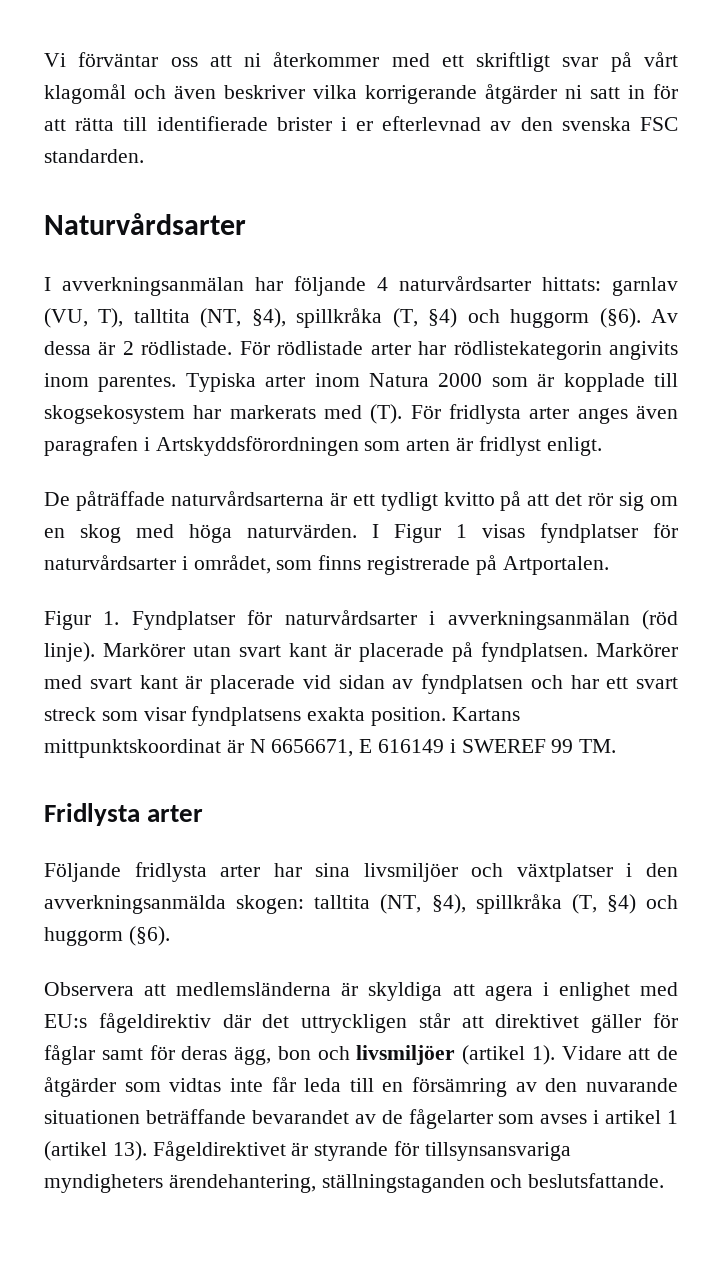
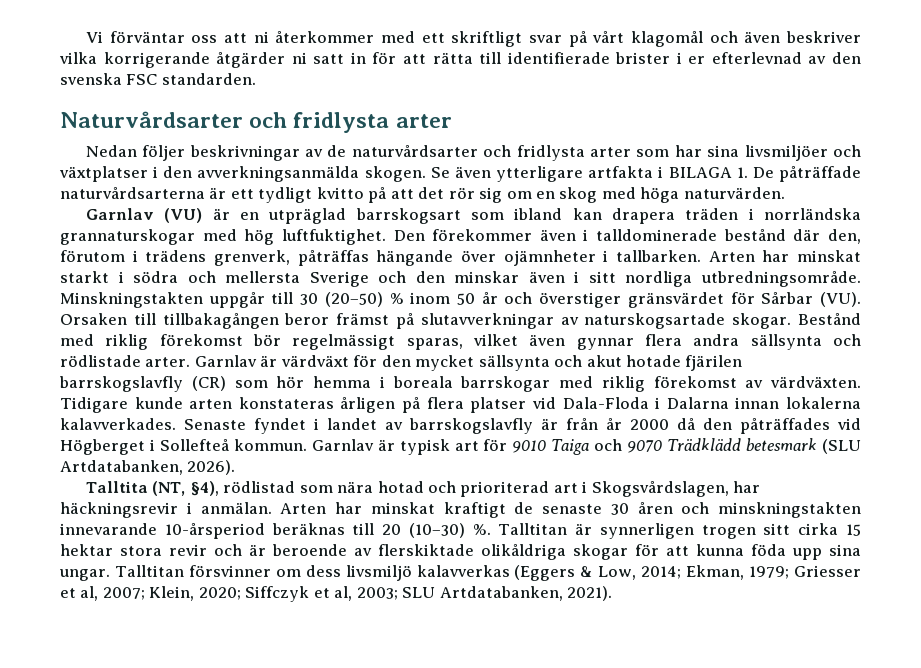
[44,276,678,296] [44,308,678,328] [44,341,679,360] [44,373,678,392] [44,404,678,424] [44,436,602,456] // I avverkningsanmälan har följande 4 naturvårdsarter hittats: garnlav (VU, T), talltita (NT, §4), spillkråka (T, §4) och huggorm (§6). Av dessa är 2 rödlistade. För rödlistade arter har rödlistekategorin angivits inom parentes. Typiska arter inom Natura 2000 som är kopplade till skogsekosystem har markerats med (T). För fridlysta arter anges även paragrafen i Artskyddsförordningen som arten är fridlyst enligt. // -> [249,112,452,133] [85,145,862,161] [59,166,748,182] och fridlysta arter // Nedan följer beskrivningar av de naturvårdsarter och fridlysta arter som har sina livsmiljöer och växtplatser i den avverkningsanmälda skogen. Se även ytterligare artfakta i BILAGA 1.
[372,523,678,543] [44,555,609,575] [44,610,679,630] [44,642,679,662] [44,674,678,694] [44,706,520,726] [44,739,617,758] [44,803,204,826] [44,862,678,882] [44,894,678,914] [44,926,170,946] [44,982,678,1001] [44,1013,678,1033] [44,1045,678,1065] [44,1077,678,1097] [44,1109,678,1129] [44,1141,571,1161] [44,1173,665,1193] I Figur 1 visas fyndplatser för naturvårdsarter i området, som finns registrerade på Artportalen. // Figur 1. Fyndplatser för naturvårdsarter i avverkningsanmälan (röd linje). Markörer utan svart kant är placerade på fyndplatsen. Markörer med svart kant är placerade vid sidan av fyndplatsen och har ett svart streck som visar fyndplatsens exakta position. Kartans mittpunktskoordinat är N 6656671, E 616149 i SWEREF 99 TM. // Fridlysta arter // Följande fridlysta arter har sina livsmiljöer och växtplatser i den avverkningsanmälda skogen: talltita (NT, §4), spillkråka (T, §4) och huggorm (§6). // Observera att medlemsländerna är skyldiga att agera i enlighet med EU:s fågeldirektiv där det uttryckligen står att direktivet gäller för fåglar samt för deras ägg, bon och livsmiljöer (artikel 1). Vidare att de åtgärder som vidtas inte får leda till en försämring av den nuvarande situationen beträffande bevarandet av de fågelarter som avses i artikel 1 (artikel 13). Fågeldirektivet är styrande för tillsynsansvariga myndigheters ärendehantering, ställningstaganden och beslutsfattande. -> [85,208,861,224] [60,229,861,245] [60,250,861,266] [60,271,862,287] [60,292,861,308] [60,313,861,329] [60,334,862,350] [60,355,743,371] [59,376,861,392] [60,397,862,413] [60,418,861,434] [60,438,862,455] [60,460,236,475] [85,481,761,497] [60,502,861,518] [60,523,862,539] [60,544,861,560] [59,565,861,581] [60,586,613,602] // Garnlav (VU) är en utpräglad barrskogsart som ibland kan drapera träden i norrländska grannaturskogar med hög luftfuktighet. Den förekommer även i talldominerade bestånd där den, förutom i trädens grenverk, påträffas hängande över ojämnheter i tallbarken. Arten har minskat starkt i södra och mellersta Sverige och den minskar även i sitt nordliga utbredningsområde. Minskningstakten uppgår till 30 (20–50) % inom 50 år och överstiger gränsvärdet för Sårbar (VU). Orsaken till tillbakagången beror främst på slutavverkningar av naturskogsartade skogar. Bestånd med riklig förekomst bör regelmässigt sparas, vilket även gynnar flera andra sällsynta och rödlistade arter. Garnlav är värdväxt för den mycket sällsynta och akut hotade fjärilen barrskogslavfly (CR) som hör hemma i boreala barrskogar med riklig förekomst av värdväxten. Tidigare kunde arten konstateras årligen på flera platser vid Dala-Floda i Dalarna innan lokalerna kalavverkades. Senaste fyndet i landet av barrskogslavfly är från år 2000 då den påträffades vid Högberget i Sollefteå kommun. Garnlav är typisk art för 9010 Taiga och 9070 Trädklädd betesmark (SLU Artdatabanken, 2026). // Talltita (NT, §4), rödlistad som nära hotad och prioriterad art i Skogsvårdslagen, har häckningsrevir i anmälan. Arten har minskat kraftigt de senaste 30 åren och minskningstakten innevarande 10-årsperiod beräknas till 20 (10–30) %. Talltitan är synnerligen trogen sitt cirka 15 hektar stora revir och är beroende av flerskiktade olikåldriga skogar för att kunna föda upp sina ungar. Talltitan försvinner om dess livsmiljö kalavverkas (Eggers & Low, 2014; Ekman, 1979; Griesser et al, 2007; Klein, 2020; Siffczyk et al, 2003; SLU Artdatabanken, 2021).

